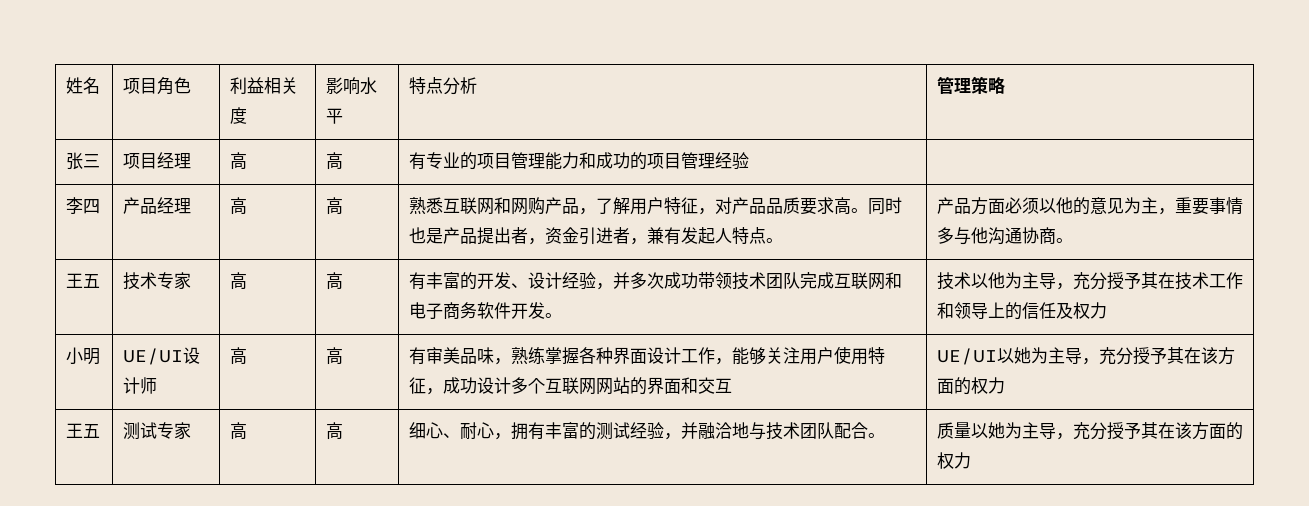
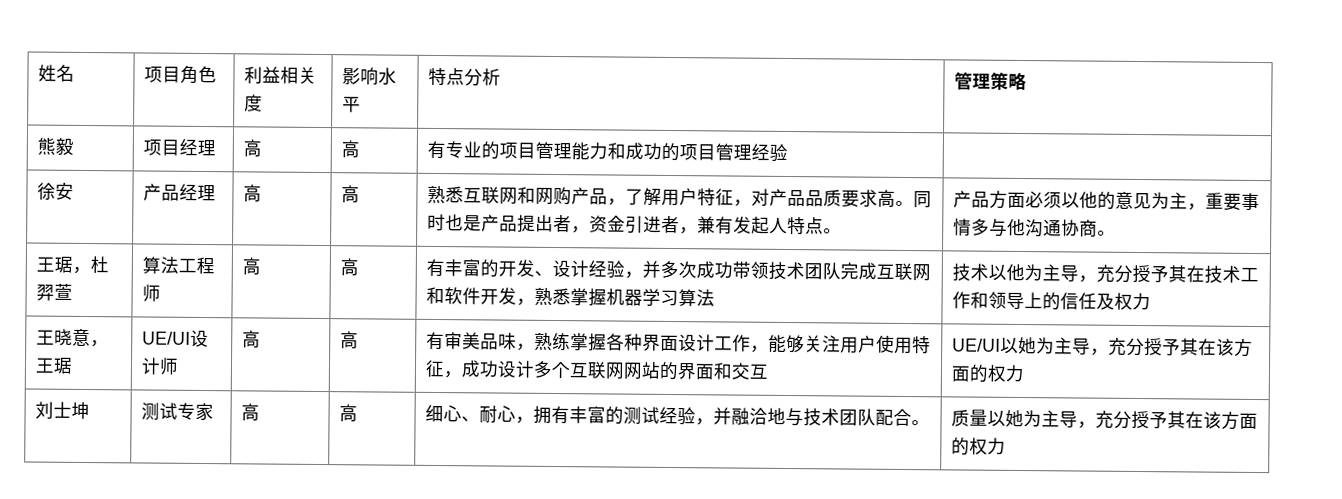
[65,152,100,170] 张三 -> [37,137,75,156] 熊毅
[65,197,100,214] 李四 -> [37,182,75,201] 徐安
[82,274,100,288] [122,272,191,290] 五 | 技术专家 -> [54,256,110,275] [36,283,74,301] [142,256,216,275] [142,284,162,302] 琚，杜羿萱 | 算法工程师
[408,302,562,320] 电子商务软件开发。 -> [444,287,716,307] 软件开发，熟悉掌握机器学习算法
[65,347,100,365] 小明 -> [36,328,110,348] [35,357,74,374] 王晓意，王琚
[65,423,100,438] 王五 -> [35,401,91,420] 刘士坤

